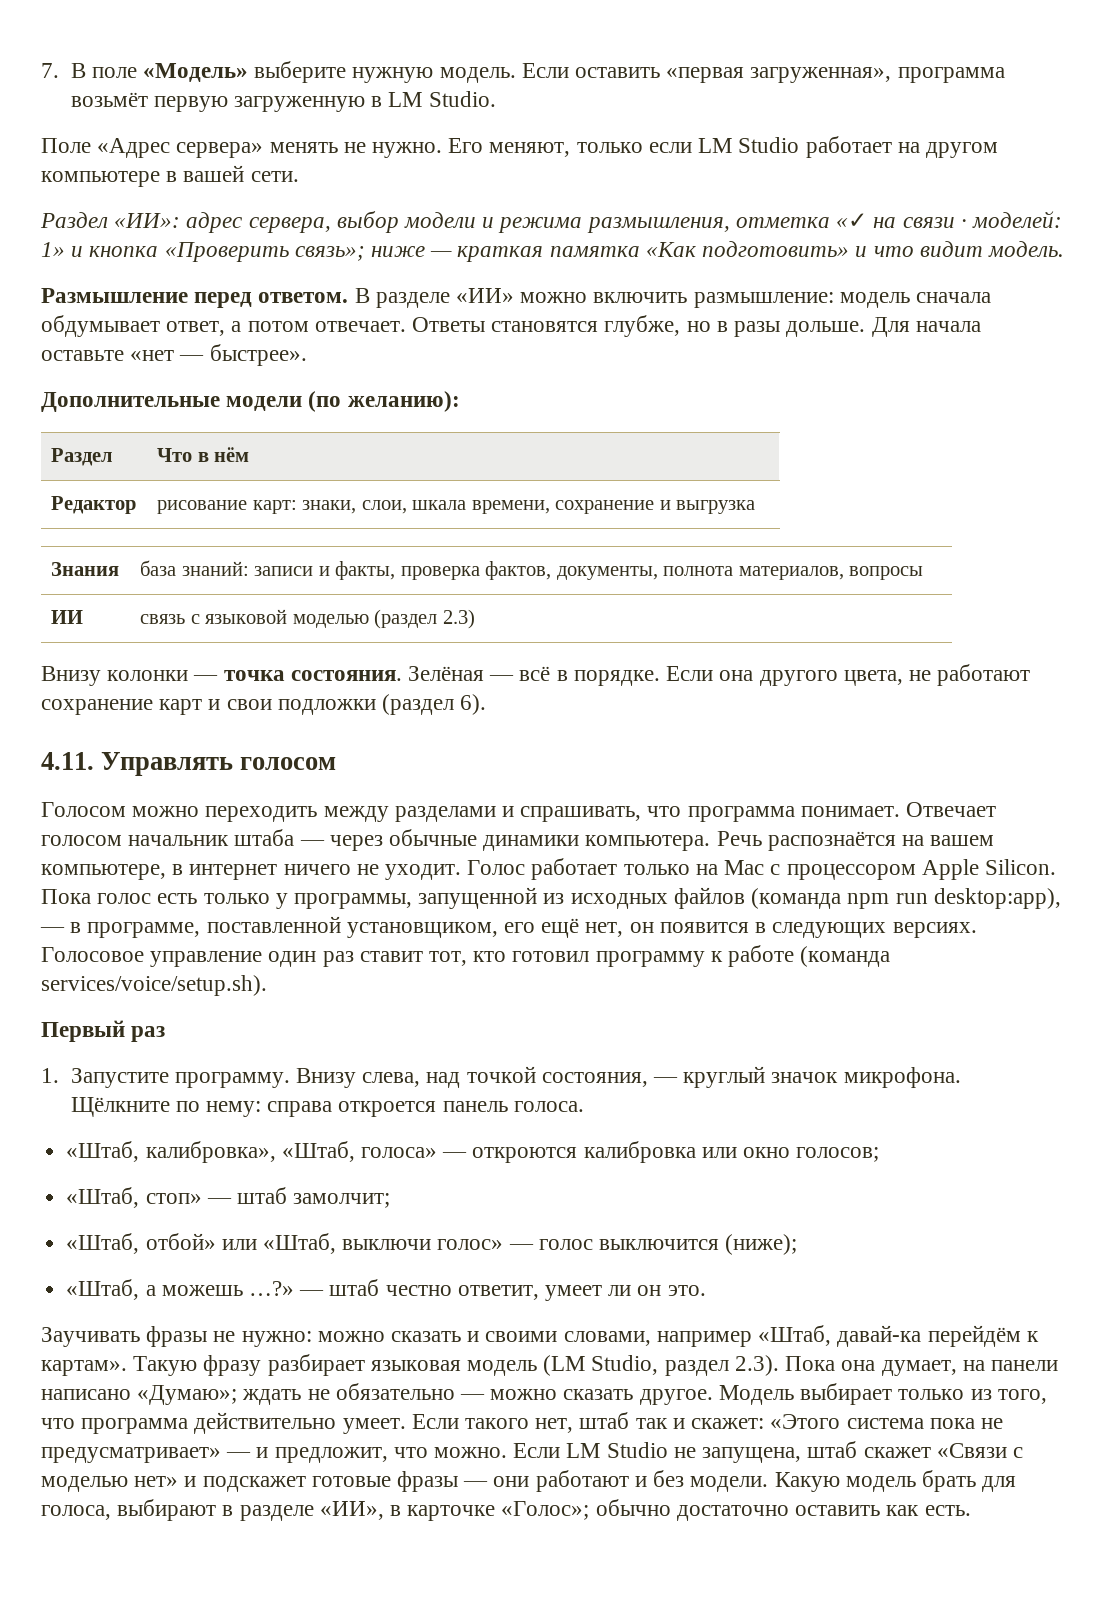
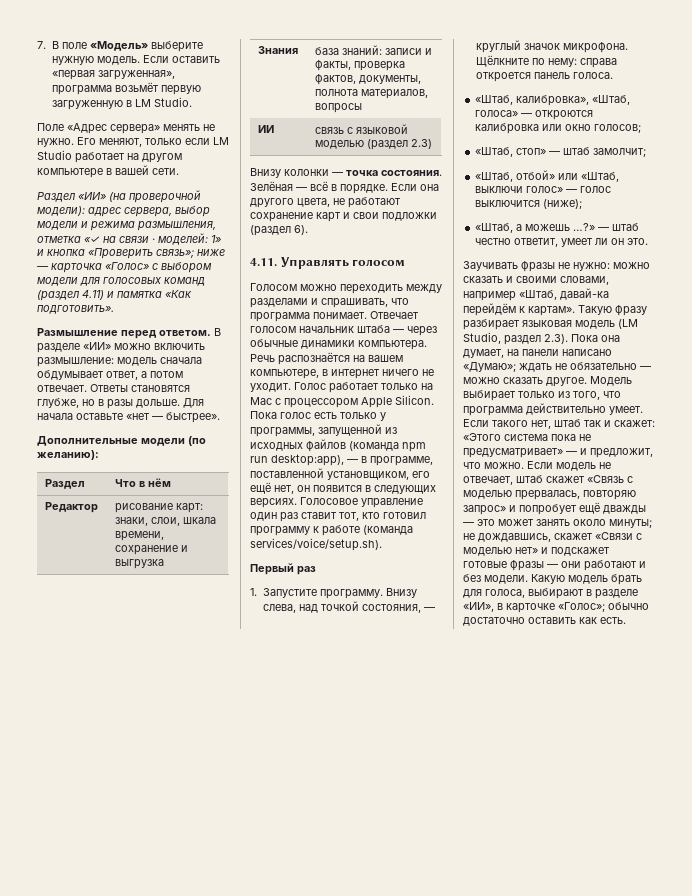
[114,213,181,228] «ИИ»: -> [78,190,201,203] [37,206,85,216] «ИИ» (на проверочной модели):
[457,241,1064,262] краткая памятка «Как подготовить» и что видит модель. -> [51,262,212,273] [37,277,205,286] [37,290,192,301] [37,305,114,314] карточка «Голос» с выбором модели для голосовых команд (раздел 4.11) и памятка «Как подготовить».
[566,1441,858,1463] LM Studio не запущена, штаб -> [556,462,611,471] [463,475,633,485] [463,490,636,500] [463,502,646,515] [463,519,652,528] [463,533,551,542] модель не отвечает, штаб скажет «Связь с моделью прервалась, повторяю запрос» и попробует ещё дважды — это может занять около минуты; не дождавшись,

